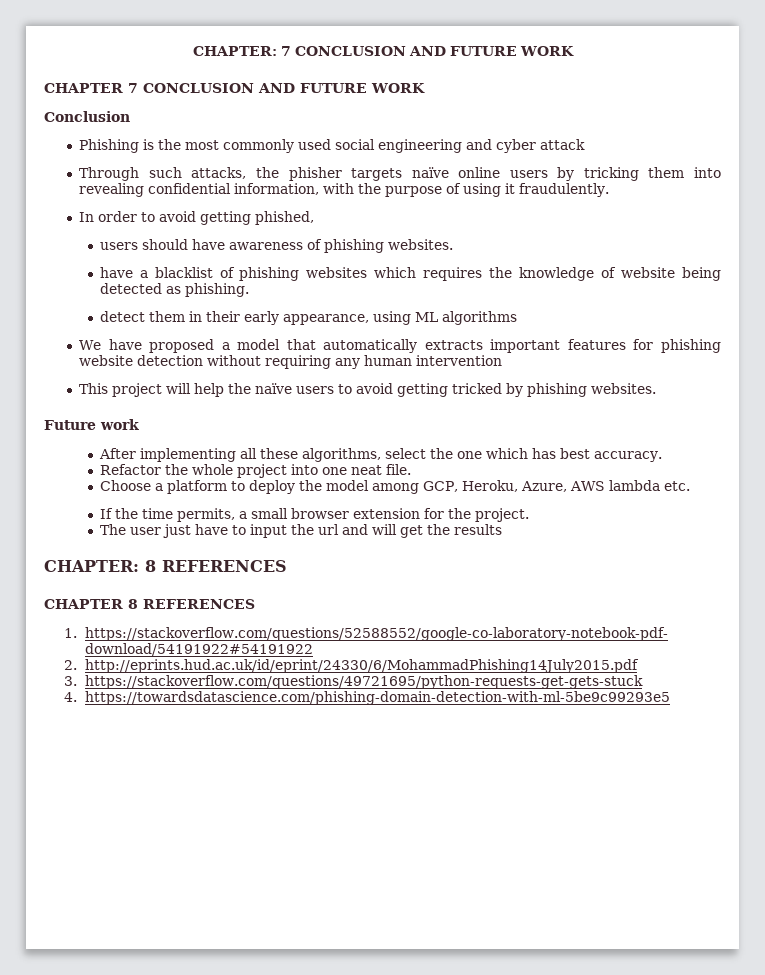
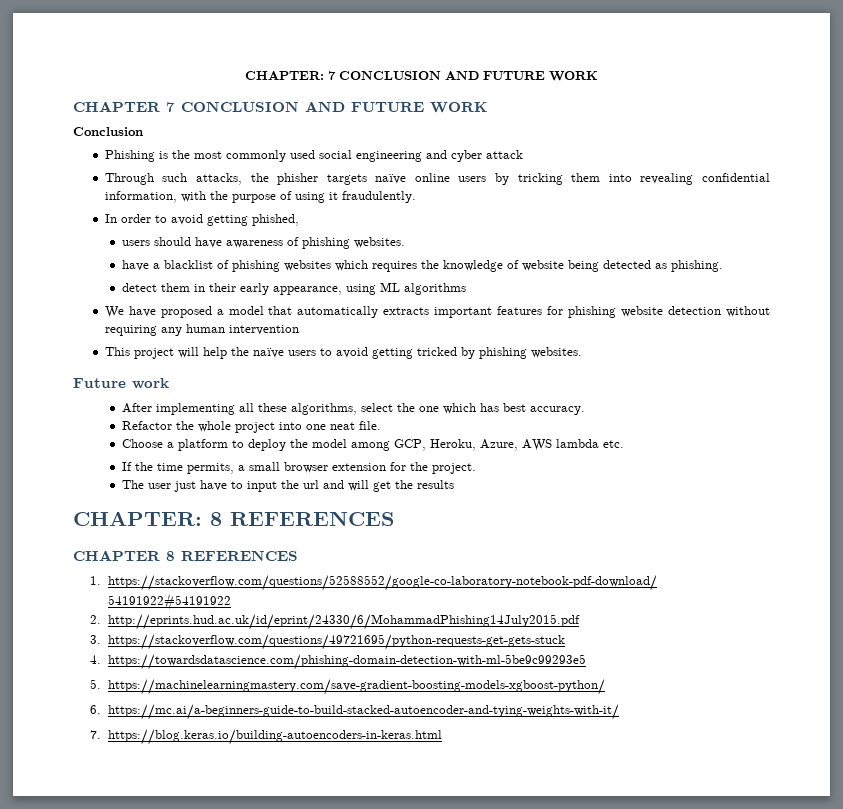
(670, 698) none -> [90,679,605,695] [90,704,619,720] [90,729,442,745] // 5. https://machinelearningmastery.com/save-gradient-boosting-models-xgboost-python/ // 6. https://mc.ai/a-beginners-guide-to-build-stacked-autoencoder-and-tying-weights-with-it/ // 7. https://blog.keras.io/building-autoencoders-in-keras.html

